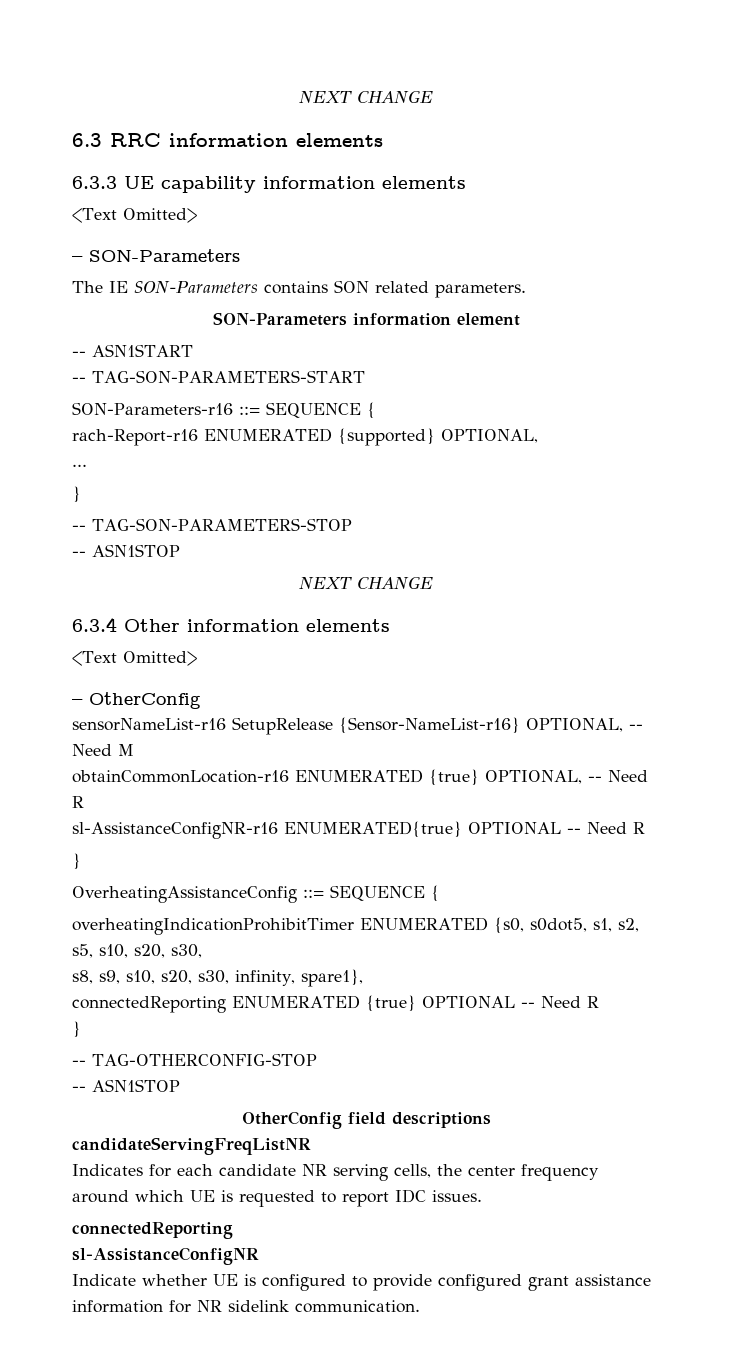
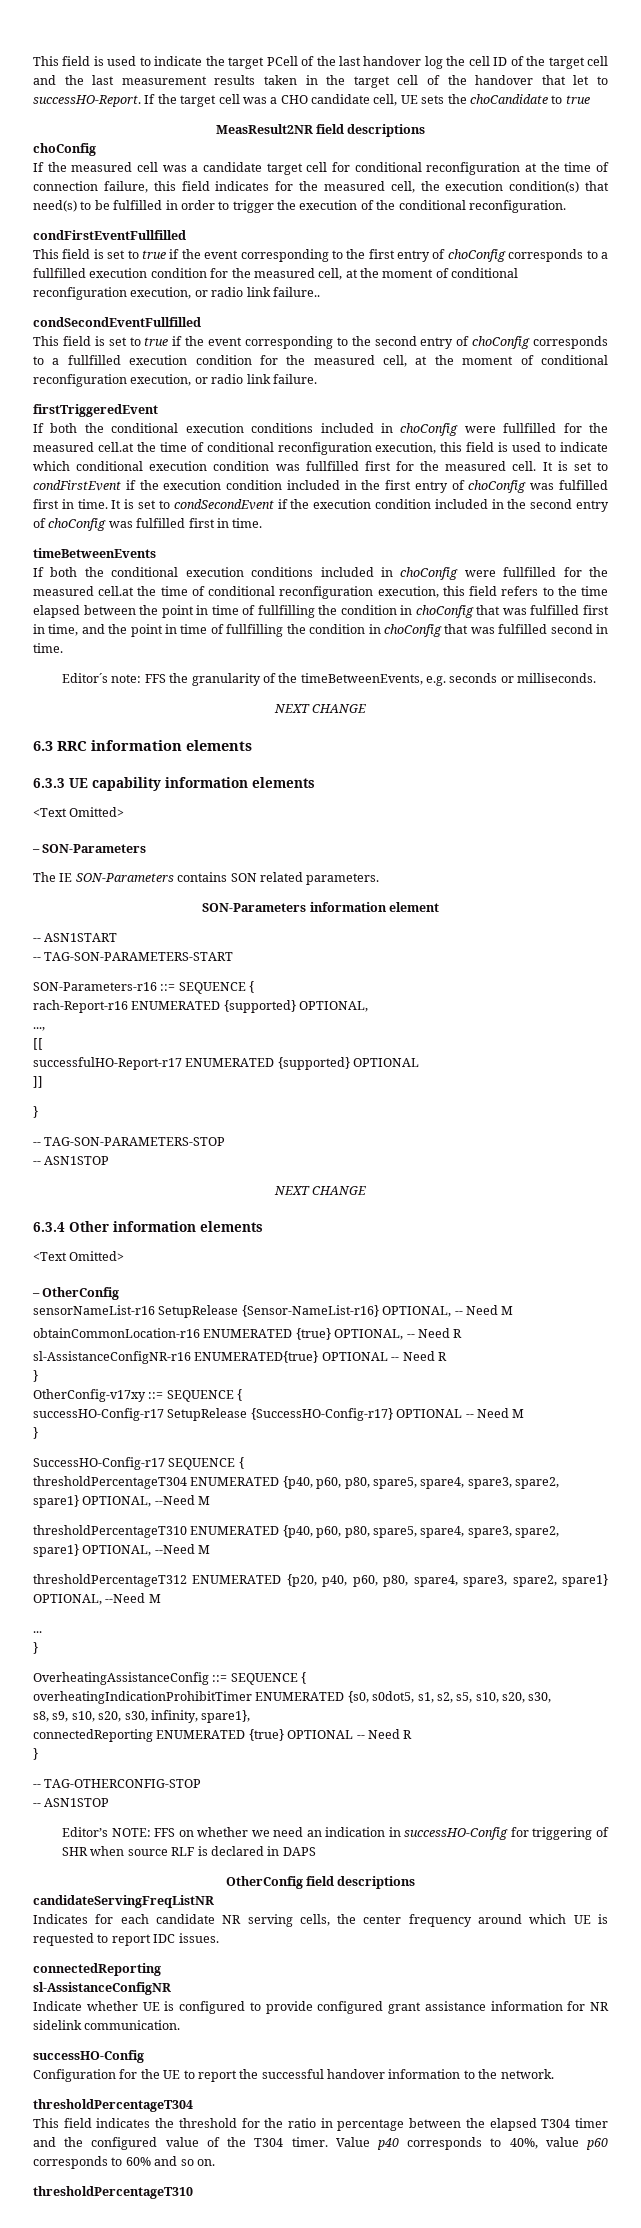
(299, 97) none -> [33,56,608,69] [33,75,609,88] [33,94,590,107] [215,124,426,137] [33,143,96,156] [33,162,609,175] [33,181,609,193] [33,200,566,213] [33,230,186,240] [33,249,609,262] [33,268,519,280] [33,287,320,300] [33,317,201,327] [33,336,608,349] [33,355,608,367] [33,374,317,387] [33,404,158,417] [33,423,608,436] [33,442,608,455] [33,461,608,471] [33,480,608,493] [33,499,609,512] [33,518,263,531] [33,548,156,558] [33,567,608,580] [33,586,608,599] [33,605,610,618] [33,624,608,637] [33,643,63,653] [62,673,597,686] This field is used to indicate the target PCell of the last handover log the cell ID of the target cell and the last measurement results taken in the target cell of the handover that let to successHO-Report. If the target cell was a CHO candidate cell, UE sets the choCandidate to true // MeasResult2NR field descriptions // choConfig // If the measured cell was a candidate target cell for conditional reconfiguration at the time of connection failure, this field indicates for the measured cell, the execution condition(s) that need(s) to be fulfilled in order to trigger the execution of the conditional reconfiguration. // condFirstEventFullfilled // This field is set to true if the event corresponding to the first entry of choConfig corresponds to a fullfilled execution condition for the measured cell, at the moment of conditional reconfiguration execution, or radio link failure.. // condSecondEventFullfilled // This field is set to true if the event corresponding to the second entry of choConfig corresponds to a fullfilled execution condition for the measured cell, at the moment of conditional reconfiguration execution, or radio link failure. // firstTriggeredEvent // If both the conditional execution conditions included in choConfig were fullfilled for the measured cell.at the time of conditional reconfiguration execution, this field is used to indicate which conditional execution condition was fullfilled first for the measured cell. It is set to condFirstEvent if the execution condition included in the first entry of choConfig was fulfilled first in time. It is set to condSecondEvent if the execution condition included in the second entry of choConfig was fulfilled first in time. // timeBetweenEvents // If both the conditional execution conditions included in choConfig were fullfilled for the measured cell.at the time of conditional reconfiguration execution, this field refers to the time elapsed between the point in time of fullfilling the condition in choConfig that was fulfilled first in time, and the point in time of fullfilling the condition in choConfig that was fulfilled second in time. // Editor´s note: FFS the granularity of the timeBetweenEvents, e.g. seconds or milliseconds. //
[72,464,87,467] ... -> [33,1027,45,1031] [33,1038,43,1050] [33,1057,420,1070] [33,1076,43,1088] ..., // [[ // successfulHO-Report-r17 ENUMERATED {supported} OPTIONAL // ]]
(81, 861) none -> [33,1389,243,1402] [33,1408,525,1421] [33,1427,38,1439] [33,1457,244,1470] [33,1476,559,1489] [33,1495,211,1508] [33,1525,559,1538] [33,1544,211,1557] [33,1574,609,1587] [33,1593,161,1605] [33,1631,42,1633] [33,1642,38,1654] // OtherConfig-v17xy ::= SEQUENCE { // successHO-Config-r17 SetupRelease {SuccessHO-Config-r17} OPTIONAL -- Need M // } // SuccessHO-Config-r17 SEQUENCE { // thresholdPercentageT304 ENUMERATED {p40, p60, p80, spare5, spare4, spare3, spare2, spare1} OPTIONAL, --Need M // thresholdPercentageT310 ENUMERATED {p40, p60, p80, spare5, spare4, spare3, spare2, spare1} OPTIONAL, --Need M // thresholdPercentageT312 ENUMERATED {p20, p40, p60, p80, spare4, spare3, spare2, spare1} OPTIONAL, --Need M // ... // }
(180, 1085) none -> [62,1827,610,1840] [62,1846,316,1856] // Editor’s NOTE: FFS on whether we need an indication in successHO-Config for triggering of SHR when source RLF is declared in DAPS
(420, 1306) none -> [33,2050,144,2063] [33,2069,554,2082] [33,2099,193,2112] [33,2118,608,2131] [33,2137,608,2150] [33,2156,215,2169] [33,2186,193,2199] // successHO-Config // Configuration for the UE to report the successful handover information to the network. // thresholdPercentageT304 // This field indicates the threshold for the ratio in percentage between the elapsed T304 timer and the configured value of the T304 timer. Value p40 corresponds to 40%, value p60 corresponds to 60% and so on. // thresholdPercentageT310

